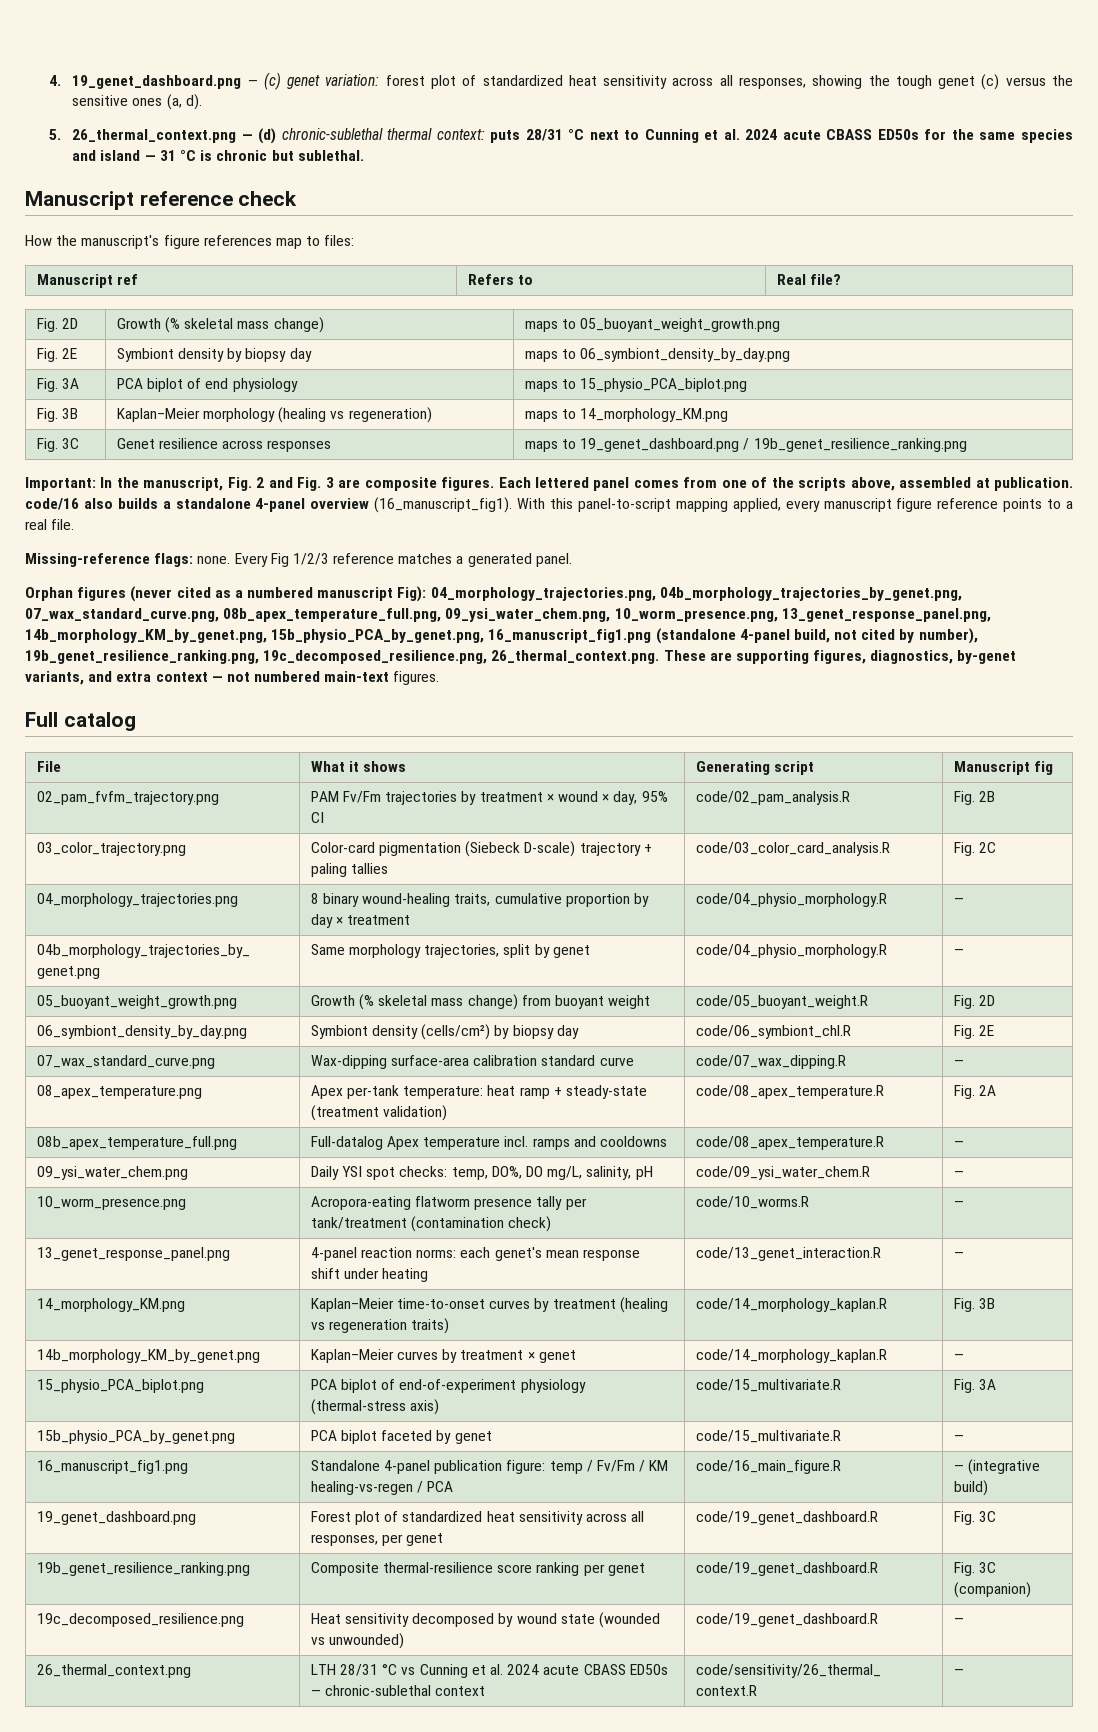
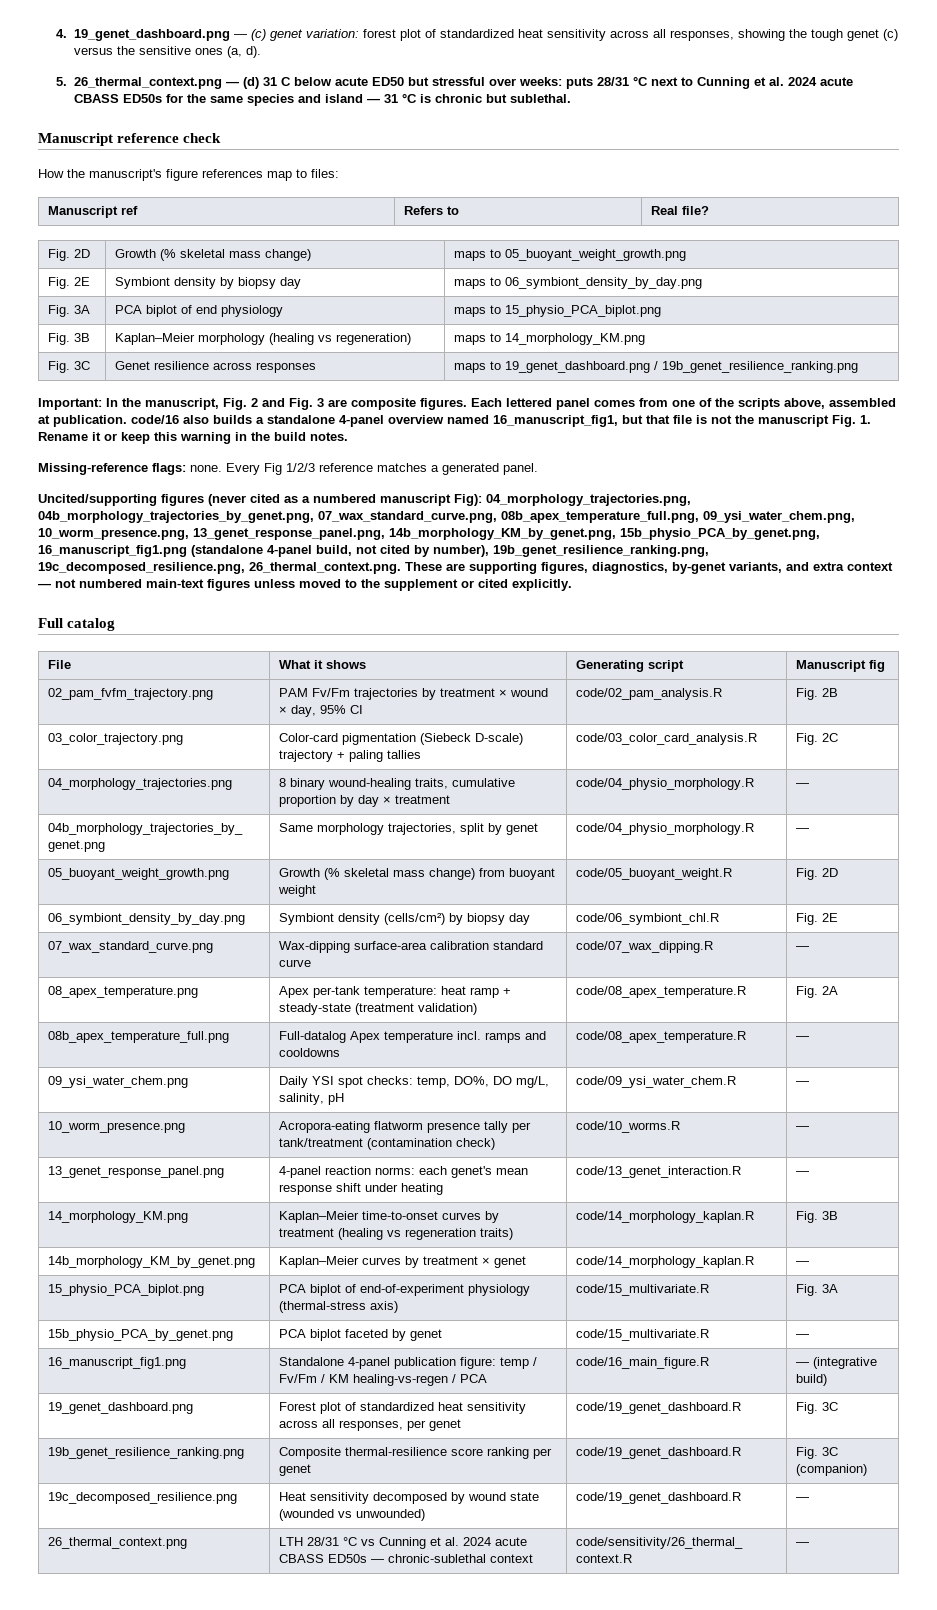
[281,128,485,140] chronic-sublethal thermal context: -> [262,77,562,86] 31 C below acute ED50 but stressful over weeks:
[374,497,1073,513] [25,519,75,530] (16_manuscript_fig1). With this panel-to-script mapping applied, every manuscript figure reference points to a real file. -> [447,415,871,427] [38,432,348,444] named 16_manuscript_fig1, but that file is not the manuscript Fig. 1. Rename it or keep this warning in the build notes.
[25,587,73,601] Orphan -> [38,494,157,506] Uncited/supporting
[393,671,440,685] figures. -> [207,579,572,591] figures unless moved to the supplement or cited explicitly.

